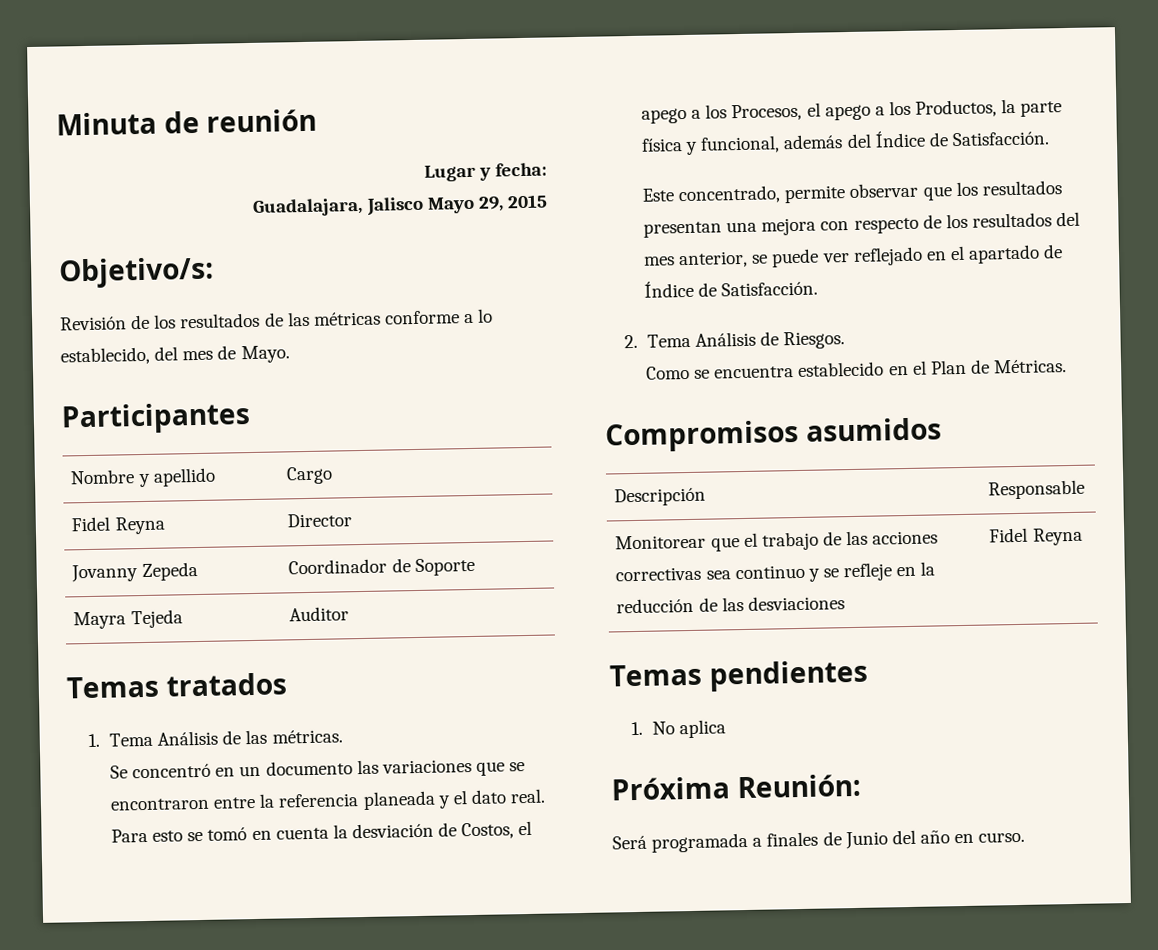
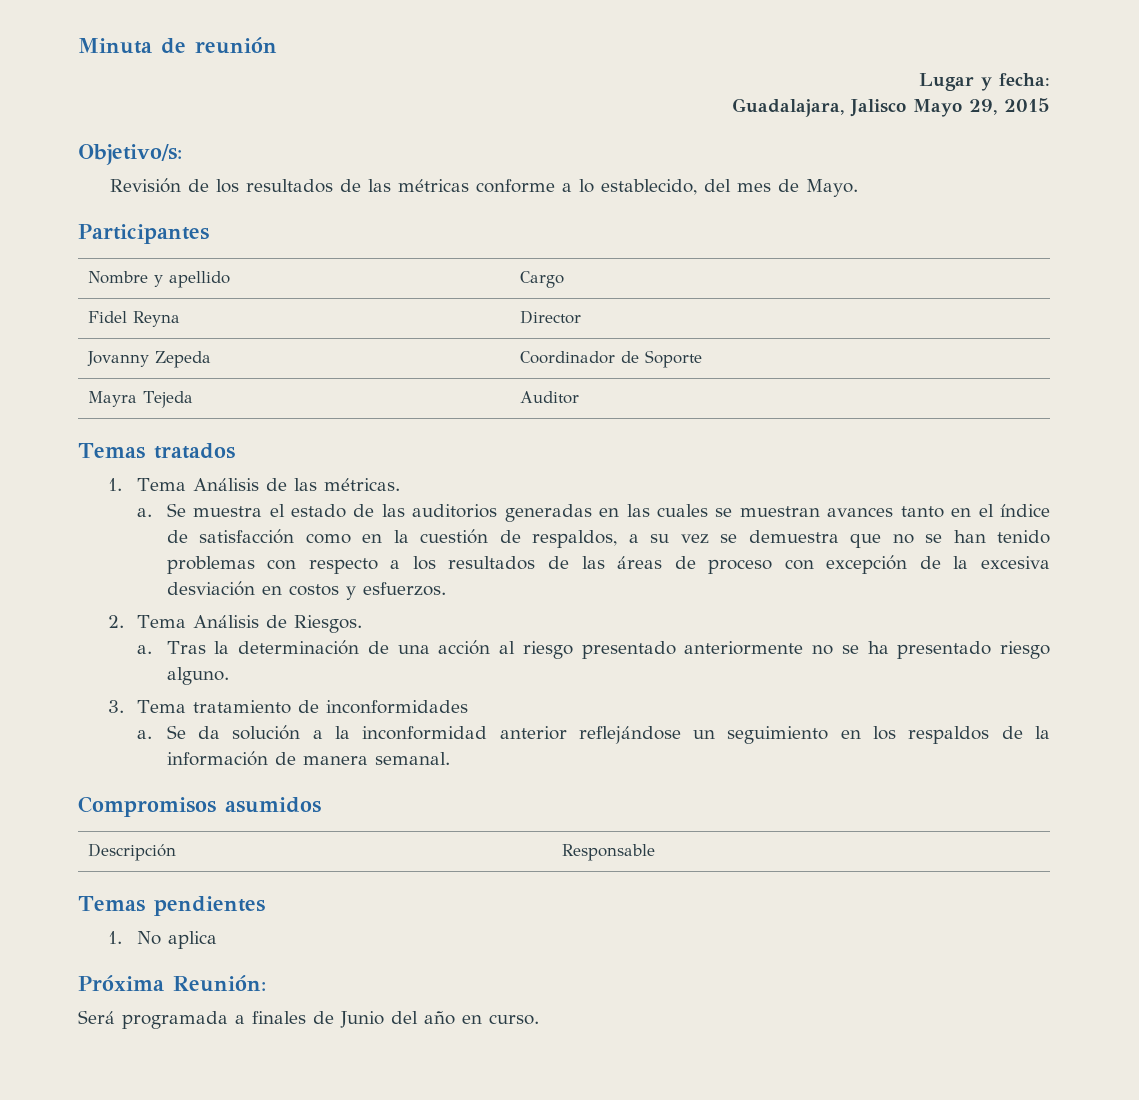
[110,759,526,779] [110,788,546,811] [111,820,533,843] [641,98,1063,124] [641,130,1050,155] [642,180,1062,205] [643,211,1081,238] [644,244,1064,269] [644,280,819,298] Se concentró en un documento las variaciones que se encontraron entre la referencia planeada y el dato real. Para esto se tomó en cuenta la desviación de Costos, el apego a los Procesos, el apego a los Productos, la parte física y funcional, además del Índice de Satisfacción. // Este concentrado, permite observar que los resultados presentan una mejora con respecto de los resultados del mes anterior, se puede ver reflejado en el apartado de Índice de Satisfacción. -> [137,503,1051,522] [166,529,1050,548] [166,555,1051,574] [166,581,446,600] a. Se muestra el estado de las auditorios generadas en las cuales se muestran avances tanto en el índice de satisfacción como en la cuestión de respaldos, a su vez se demuestra que no se han tenido problemas con respecto a los resultados de las áreas de proceso con excepción de la excesiva desviación en costos y esfuerzos.
[646,359,1068,380] [605,417,942,453] [614,487,707,507] [988,479,1086,500] [615,530,939,552] [615,561,936,582] [616,595,845,614] [989,527,1083,546] Como se encuentra establecido en el Plan de Métricas. // Compromisos asumidos // Descripción | Responsable // Monitorear que el trabajo de las acciones correctivas sea continuo y se refleje en la reducción de las desviaciones | Fidel Reyna -> [137,640,1051,659] [166,667,229,685] [107,700,469,714] [137,725,1051,744] [166,751,450,766] [78,796,321,817] [88,843,177,861] [562,844,656,861] a. Tras la determinación de una acción al riesgo presentado anteriormente no se ha presentado riesgo alguno. // 3. Tema tratamiento de inconformidades // a. Se da solución a la inconformidad anterior reflejándose un seguimiento en los respaldos de la información de manera semanal. // Compromisos asumidos // Descripción | Responsable

